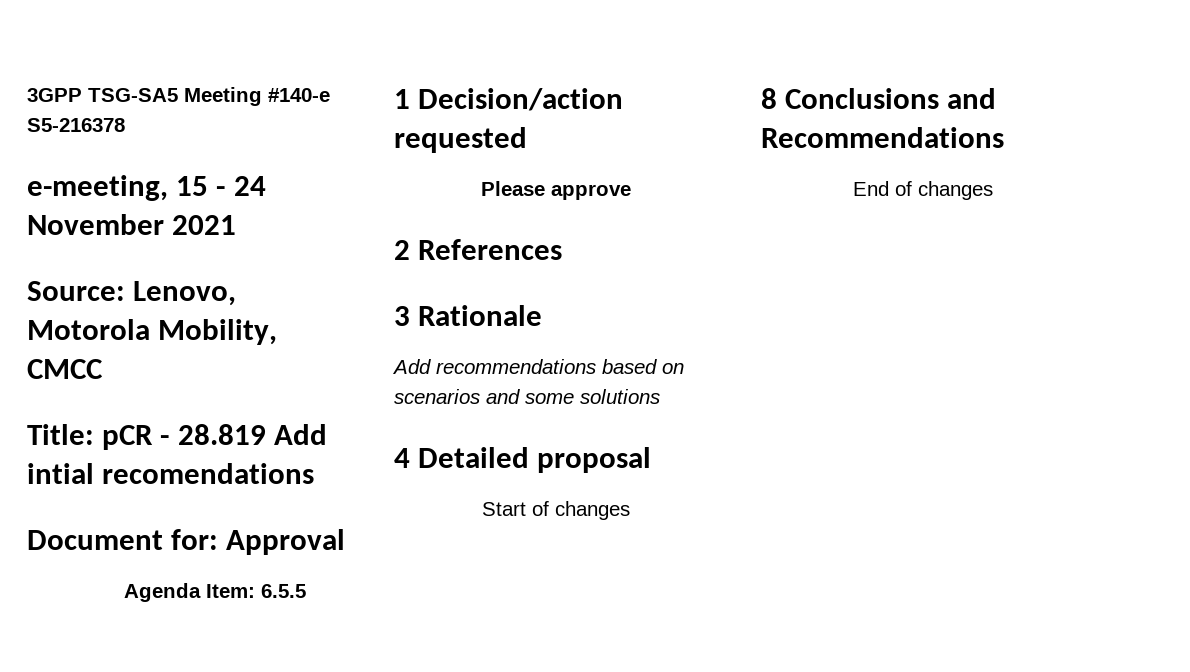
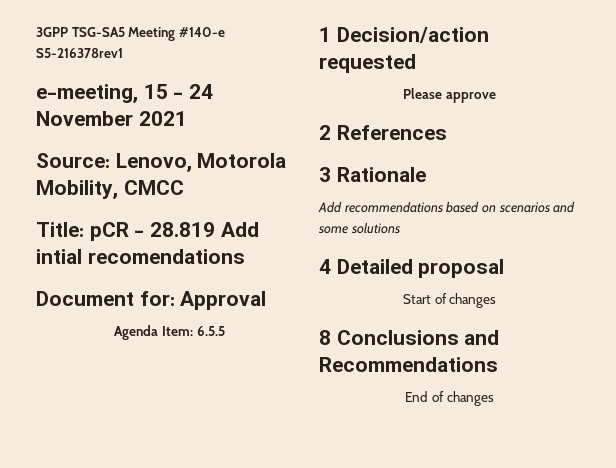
[27,118,125,132] S5-216378 -> [36,48,123,58] S5-216378rev1

